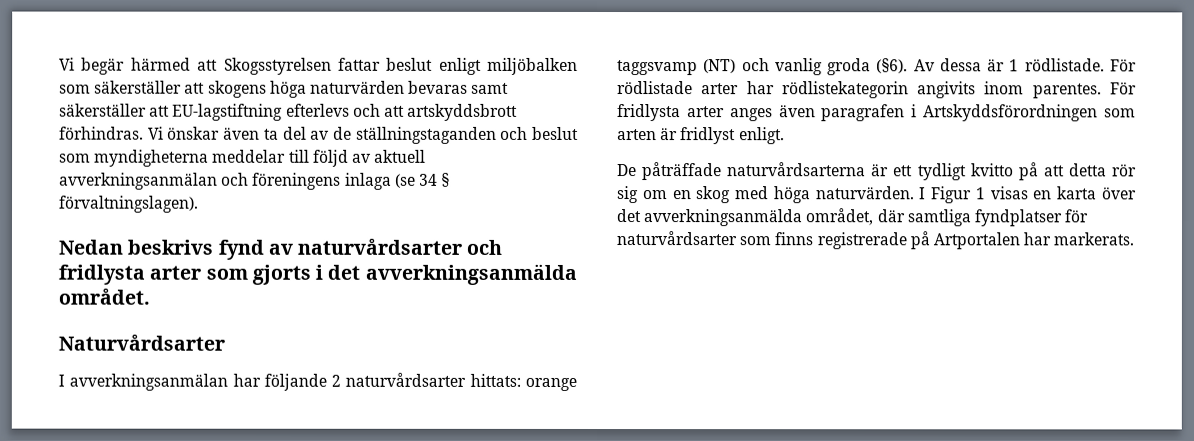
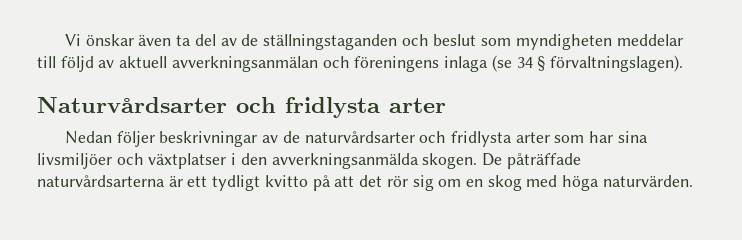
[59,57,578,75] [59,80,510,98] [59,103,519,121] [59,126,164,140] Vi begär härmed att Skogsstyrelsen fattar beslut enligt miljöbalken som säkerställer att skogens höga naturvärden bevaras samt säkerställer att EU-lagstiftning efterlevs och att artskyddsbrott förhindras. Vi -> [64,34,81,46] Vi
[94,149,210,167] myndigheterna -> [515,34,612,50] myndigheten
[58,239,293,260] Nedan beskrivs fynd av -> [37,97,446,118] [64,131,300,147] Naturvårdsarter och fridlysta arter // Nedan följer beskrivningar av de
[251,263,577,285] [58,287,150,305] [58,333,225,351] [58,372,577,391] [617,58,1137,76] [617,81,1137,99] [617,104,1136,122] [617,127,785,145] gjorts i det avverkningsanmälda området. // Naturvårdsarter // I avverkningsanmälan har följande 2 naturvårdsarter hittats: orange taggsvamp (NT) och vanlig groda (§6). Av dessa är 1 rödlistade. För rödlistade arter har rödlistekategorin angivits inom parentes. För fridlysta arter anges även paragrafen i Artskyddsförordningen som arten är fridlyst enligt. // -> [589,131,648,143] [37,153,478,169] har sina livsmiljöer och växtplatser i den avverkningsanmälda skogen.
[1068,163,1107,177] detta -> [359,175,383,187] det
[919,186,1137,204] [616,208,1090,227] [616,231,1135,250] I Figur 1 visas en karta över det avverkningsanmälda området, där samtliga fyndplatser för naturvårdsarter som finns registrerade på Artportalen har markerats. -> (693, 181) none

